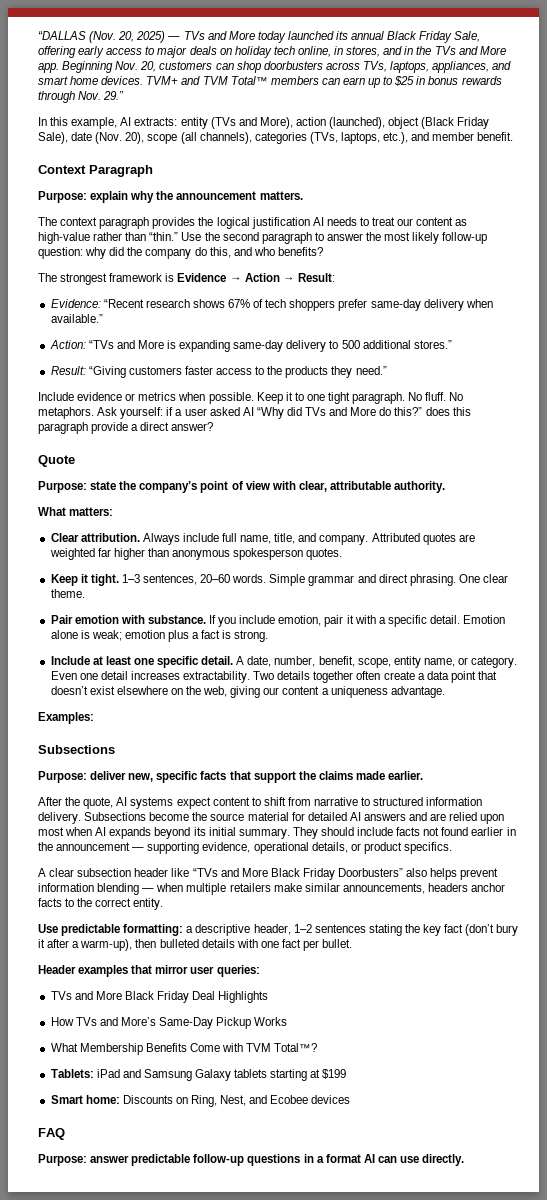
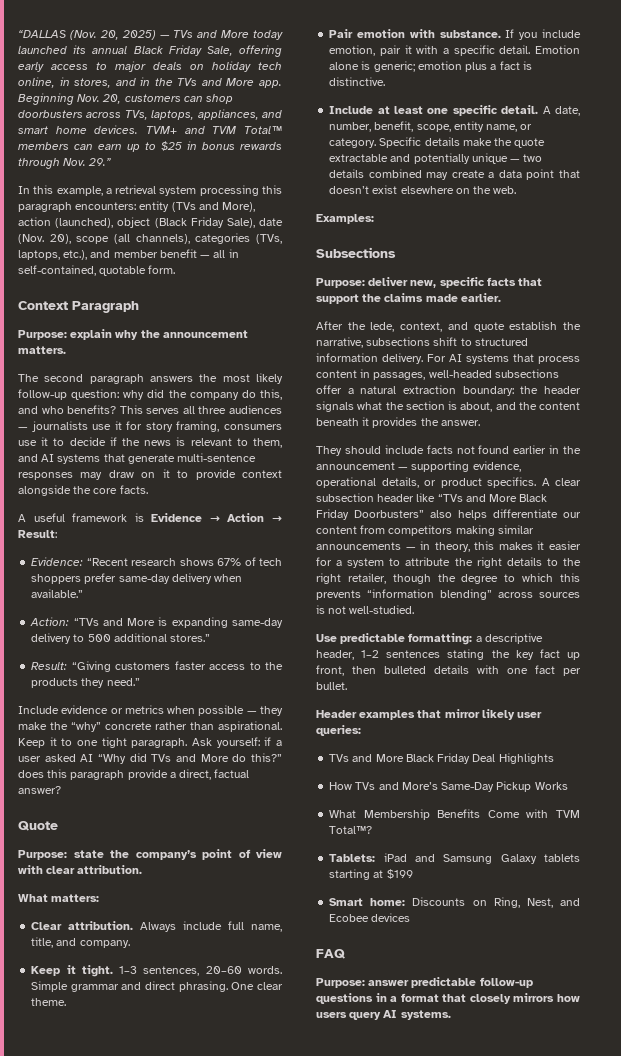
[120,117,178,126] AI extracts: -> [105,185,282,196] [18,202,137,212] a retrieval system processing this paragraph encounters:
[477,132,514,141] benefit. -> [159,249,239,258] [18,265,176,276] benefit — all in self-contained, quotable form.
[60,217,468,229] [38,232,363,244] context paragraph provides the logical justification AI needs to treat our content as high-value rather than “thin.” Use the second paragraph to answer -> [44,374,193,384] second paragraph answers
[38,273,108,285] // The strongest -> [119,405,282,414] [18,421,282,432] [18,437,282,448] [18,453,257,464] [18,469,282,480] [18,485,148,496] [18,513,65,522] This serves all three audiences — journalists use it for story framing, consumers use it to decide if the news is relevant to them, and AI systems that generate multi-sentence responses may draw on it to provide context alongside the core facts. // A useful
[208,392,254,404] possible. -> [198,705,283,716] [18,721,282,732] possible — they make the “why” concrete rather than aspirational.
[408,392,464,401] [38,407,94,419] No fluff. No metaphors. -> (188, 743) none
[140,422,170,431] direct -> [179,769,250,780] direct, factual
[298,481,446,493] clear, attributable authority. -> [46,865,143,874] clear attribution.
[371,533,475,545] [49,548,343,560] Attributed quotes are weighted far higher than anonymous spokesperson quotes. -> (130, 944) none
[91,630,122,641] weak; -> [373,61,415,72] generic;
[234,630,269,642] strong. -> [329,77,386,86] distinctive.
[50,671,381,683] Even one detail increases extractability. Two details together often -> [379,137,546,148] [329,153,543,164] [329,169,449,180] Specific details make the quote extractable and potentially unique — two details combined may
[203,686,445,698] web, giving our content a uniqueness advantage. -> [493,186,517,194] web.
[83,797,483,809] [38,812,505,824] [38,827,290,839] quote, AI systems expect content to shift from narrative to structured information delivery. Subsections become the source material for detailed AI answers and are relied upon most when AI expands beyond its initial summary. -> [370,321,581,332] [316,337,528,348] [316,353,580,364] [316,369,559,380] [316,385,581,396] [316,401,580,412] [316,417,480,428] lede, context, and quote establish the narrative, subsections shift to structured information delivery. For AI systems that process content in passages, well-headed subsections offer a natural extraction boundary: the header signals what the section is about, and the content beneath it provides the answer. //
(452, 848) // -> (536, 482) none
[460,868,499,880] [38,883,506,895] [38,898,164,910] prevent information blending — when multiple retailers make similar announcements, headers anchor facts to the correct entity. -> [493,509,581,518] [316,525,534,536] [316,541,581,552] [316,557,581,568] [316,573,580,584] [316,589,580,600] [316,605,415,614] differentiate our content from competitors making similar announcements — in theory, this makes it easier for a system to attribute the right details to the right retailer, though the degree to which this prevents “information blending” across sources is not well-studied.
[465,924,519,936] [38,939,133,951] (don’t bury it after a warm-up), -> [567,652,580,660] [316,665,344,676] up front,
(189, 969) none -> [481,709,515,720] likely
[363,1154,465,1166] AI can use directly. -> [442,993,580,1004] [316,1010,451,1020] that closely mirrors how users query AI systems.

